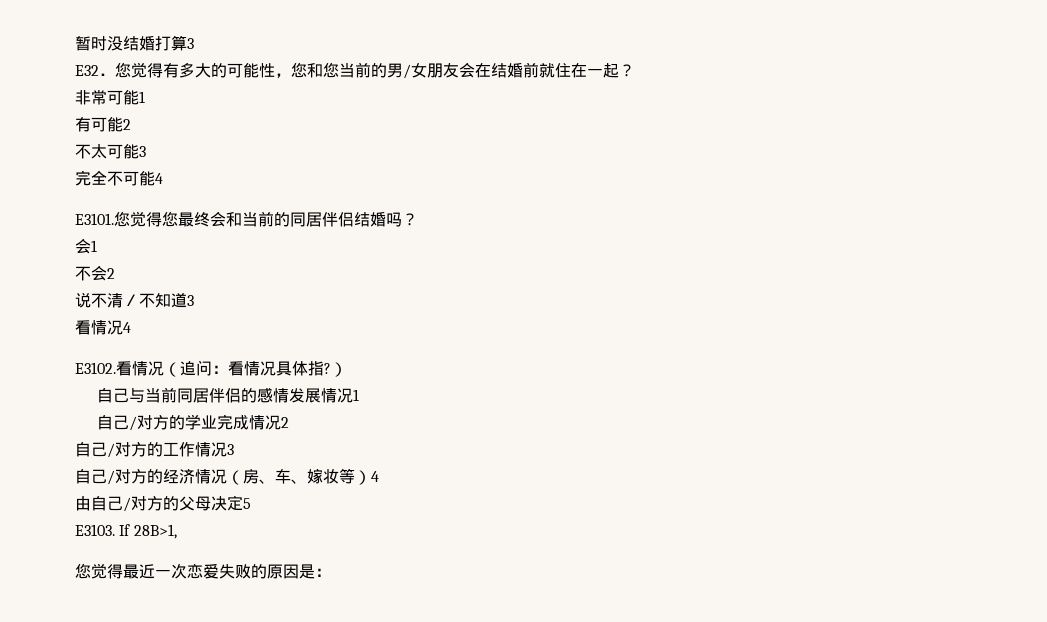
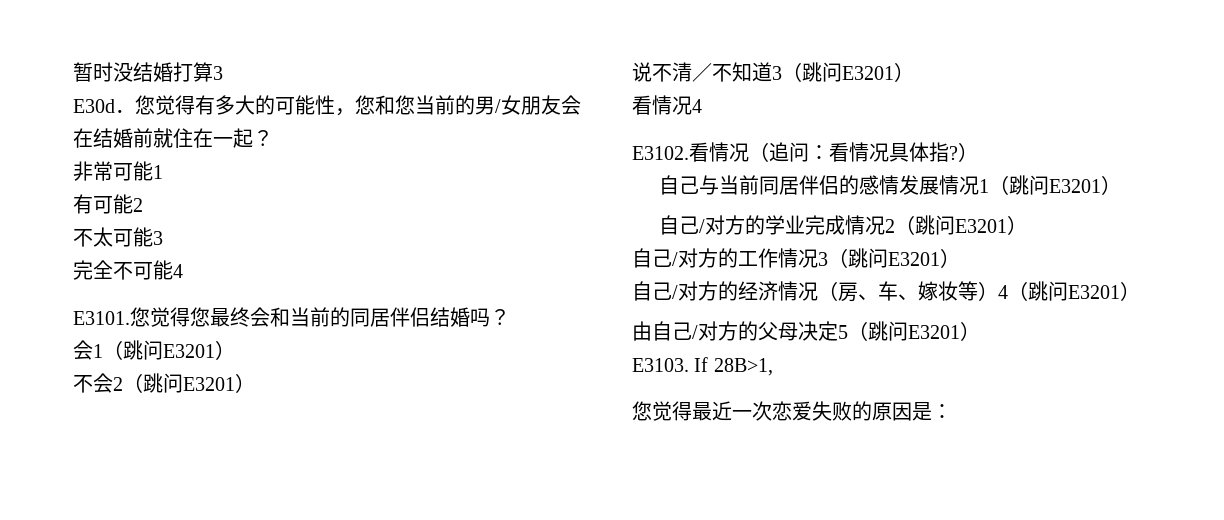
[75,65,99,76] E32 -> [73,99,115,113] E30d
(97, 246) none -> [103,340,235,360] （跳问E3201）
(115, 273) none -> [123,373,255,393] （跳问E3201）
(194, 300) none -> [782,62,914,82] （跳问E3201）
(360, 395) none -> [988,175,1121,195] （跳问E3201）
(290, 422) none -> [894,215,1027,235] （跳问E3201）
(234, 449) none -> [828,248,960,268] （跳问E3201）
(379, 476) none -> [1008,281,1140,301] （跳问E3201）
(251, 503) none -> [848,321,980,341] （跳问E3201）

